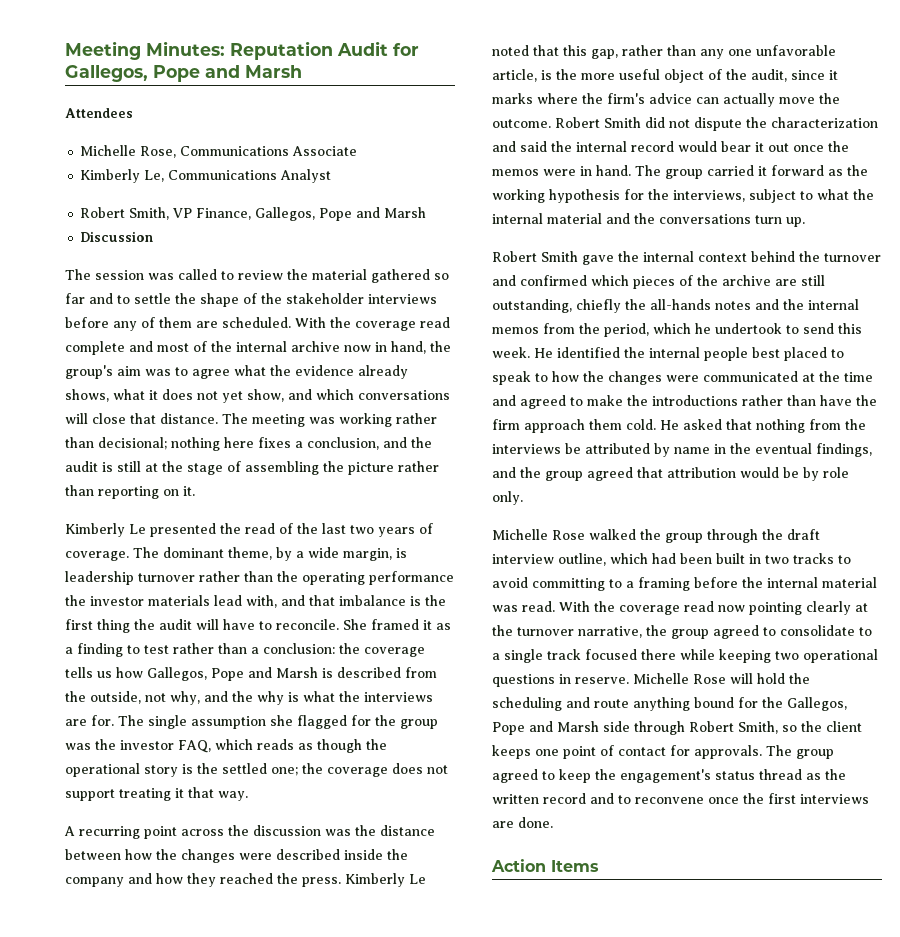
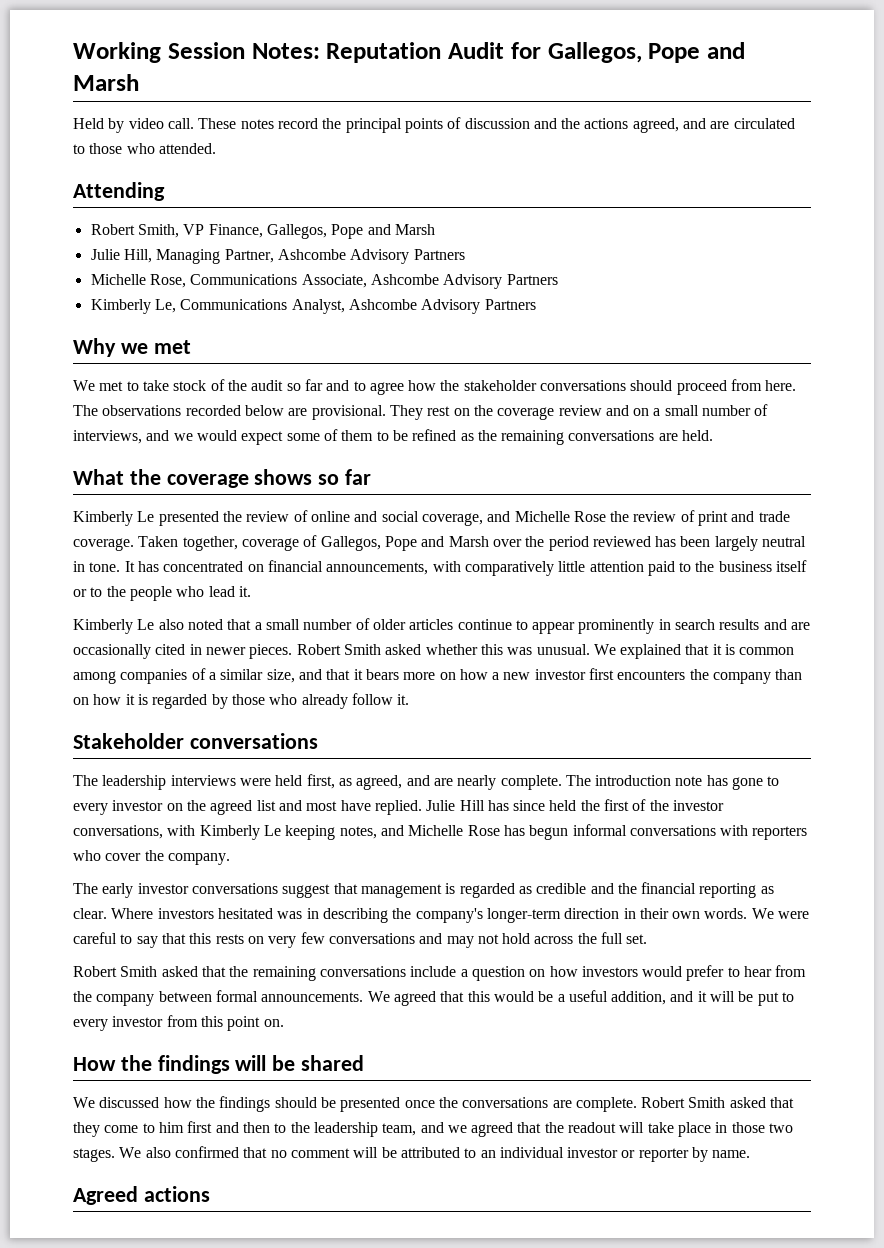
[65,41,225,60] Meeting Minutes: -> [73,42,320,63] Working Session Notes:
[65,108,133,118] [80,145,358,158] [80,169,332,183] Attendees // Michelle Rose, Communications Associate // Kimberly Le, Communications Analyst -> [73,117,795,133] [73,143,216,154] [73,182,165,201] Held by video call. These notes record the principal points of discussion and the actions agreed, and are circulated to those who attended. // Attending
[80,231,154,242] [65,269,449,283] [65,293,437,307] [65,317,450,331] [65,341,451,355] [65,365,408,379] [65,389,450,403] [65,413,437,427] [65,437,432,451] [65,461,439,475] [65,485,195,499] [65,523,433,537] [65,547,407,561] [65,571,454,585] [65,595,446,608] [65,619,451,633] [65,643,425,657] [65,667,437,681] [65,691,433,705] [65,715,438,729] [65,739,387,753] [65,763,448,777] [65,787,248,801] [64,825,435,839] [65,849,408,863] [65,873,426,887] [492,45,836,59] [492,69,838,83] [492,93,840,107] [492,117,878,131] [492,141,849,152] [492,165,868,179] [492,189,874,203] [492,213,805,227] [492,251,881,265] [492,275,825,289] [492,299,859,313] [492,323,862,337] [492,347,844,361] [492,371,873,385] [492,395,877,409] [492,419,866,433] [492,443,872,457] [492,467,849,481] [492,491,523,505] [492,529,820,543] [492,553,851,566] [492,577,877,591] [492,601,868,615] [492,625,872,639] [492,649,878,663] [492,673,810,687] [492,697,847,711] [492,721,862,735] [492,745,834,759] [492,769,846,783] [492,793,869,804] [492,817,553,828] [491,859,599,872] Discussion // The session was called to review the material gathered so far and to settle the shape of the stakeholder interviews before any of them are scheduled. With the coverage read complete and most of the internal archive now in hand, the group's aim was to agree what the evidence already shows, what it does not yet show, and which conversations will close that distance. The meeting was working rather than decisional; nothing here fixes a conclusion, and the audit is still at the stage of assembling the picture rather than reporting on it. // Kimberly Le presented the read of the last two years of coverage. The dominant theme, by a wide margin, is leadership turnover rather than the operating performance the investor materials lead with, and that imbalance is the first thing the audit will have to reconcile. She framed it as a finding to test rather than a conclusion: the coverage tells us how Gallegos, Pope and Marsh is described from the outside, not why, and the why is what the interviews are for. The single assumption she flagged for the group was the investor FAQ, which reads as though the operational story is the settled one; the coverage does not support treating it that way. // A recurring point across the discussion was the distance between how the changes were described inside the company and how they reached the press. Kimberly Le noted that this gap, rather than any one unfavorable article, is the more useful object of the audit, since it marks where the firm's advice can actually move the outcome. Robert Smith did not dispute the characterization and said the internal record would bear it out once the memos were in hand. The group carried it forward as the working hypothesis for the interviews, subject to what the internal material and the conversations turn up. // Robert Smith gave the internal context behind the turnover and confirmed which pieces of the archive are still outstanding, chiefly the all-hands notes and the internal memos from the period, which he undertook to send this week. He identified the internal people best placed to speak to how the changes were communicated at the time and agreed to make the introductions rather than have the firm approach them cold. He asked that nothing from the interviews be attributed by name in the eventual findings, and the group agreed that attribution would be by role only. // Michelle Rose walked the group through the draft interview outline, which had been built in two tracks to avoid committing to a framing before the internal material was read. With the coverage read now pointing clearly at the turnover narrative, the group agreed to consolidate to a single track focused there while keeping two operational questions in reserve. Michelle Rose will hold the scheduling and route anything bound for the Gallegos, Pope and Marsh side through Robert Smith, so the client keeps one point of contact for approvals. The group agreed to keep the engagement's status thread as the written record and to reconvene once the first interviews are done. // Action Items -> [90,249,465,264] [90,274,558,289] [90,299,536,314] [73,338,191,357] [73,379,797,395] [73,404,769,420] [73,429,714,445] [73,469,372,488] [73,510,790,526] [73,535,807,551] [73,560,808,576] [73,586,251,601] [73,618,811,634] [73,644,795,659] [73,668,803,684] [73,693,410,709] [73,733,318,749] [73,774,780,790] [73,799,725,815] [73,824,808,840] [73,850,230,865] [73,882,774,898] [73,908,810,923] [73,932,648,948] [73,965,807,981] [73,990,795,1006] [73,1015,284,1031] [73,1055,365,1074] [73,1096,795,1112] [73,1121,794,1137] [73,1146,751,1162] [73,1186,210,1205] Julie Hill, Managing Partner, Ashcombe Advisory Partners // Michelle Rose, Communications Associate, Ashcombe Advisory Partners // Kimberly Le, Communications Analyst, Ashcombe Advisory Partners // Why we met // We met to take stock of the audit so far and to agree how the stakeholder conversations should proceed from here. The observations recorded below are provisional. They rest on the coverage review and on a small number of interviews, and we would expect some of them to be refined as the remaining conversations are held. // What the coverage shows so far // Kimberly Le presented the review of online and social coverage, and Michelle Rose the review of print and trade coverage. Taken together, coverage of Gallegos, Pope and Marsh over the period reviewed has been largely neutral in tone. It has concentrated on financial announcements, with comparatively little attention paid to the business itself or to the people who lead it. // Kimberly Le also noted that a small number of older articles continue to appear prominently in search results and are occasionally cited in newer pieces. Robert Smith asked whether this was unusual. We explained that it is common among companies of a similar size, and that it bears more on how a new investor first encounters the company than on how it is regarded by those who already follow it. // Stakeholder conversations // The leadership interviews were held first, as agreed, and are nearly complete. The introduction note has gone to every investor on the agreed list and most have replied. Julie Hill has since held the first of the investor conversations, with Kimberly Le keeping notes, and Michelle Rose has begun informal conversations with reporters who cover the company. // The early investor conversations suggest that management is regarded as credible and the financial reporting as clear. Where investors hesitated was in describing the company's longer-term direction in their own words. We were careful to say that this rests on very few conversations and may not hold across the full set. // Robert Smith asked that the remaining conversations include a question on how investors would prefer to hear from the company between formal announcements. We agreed that this would be a useful addition, and it will be put to every investor from this point on. // How the findings will be shared // We discussed how the findings should be presented once the conversations are complete. Robert Smith asked that they come to him first and then to the leadership team, and we agreed that the readout will take place in those two stages. We also confirmed that no comment will be attributed to an individual investor or reporter by name. // Agreed actions

